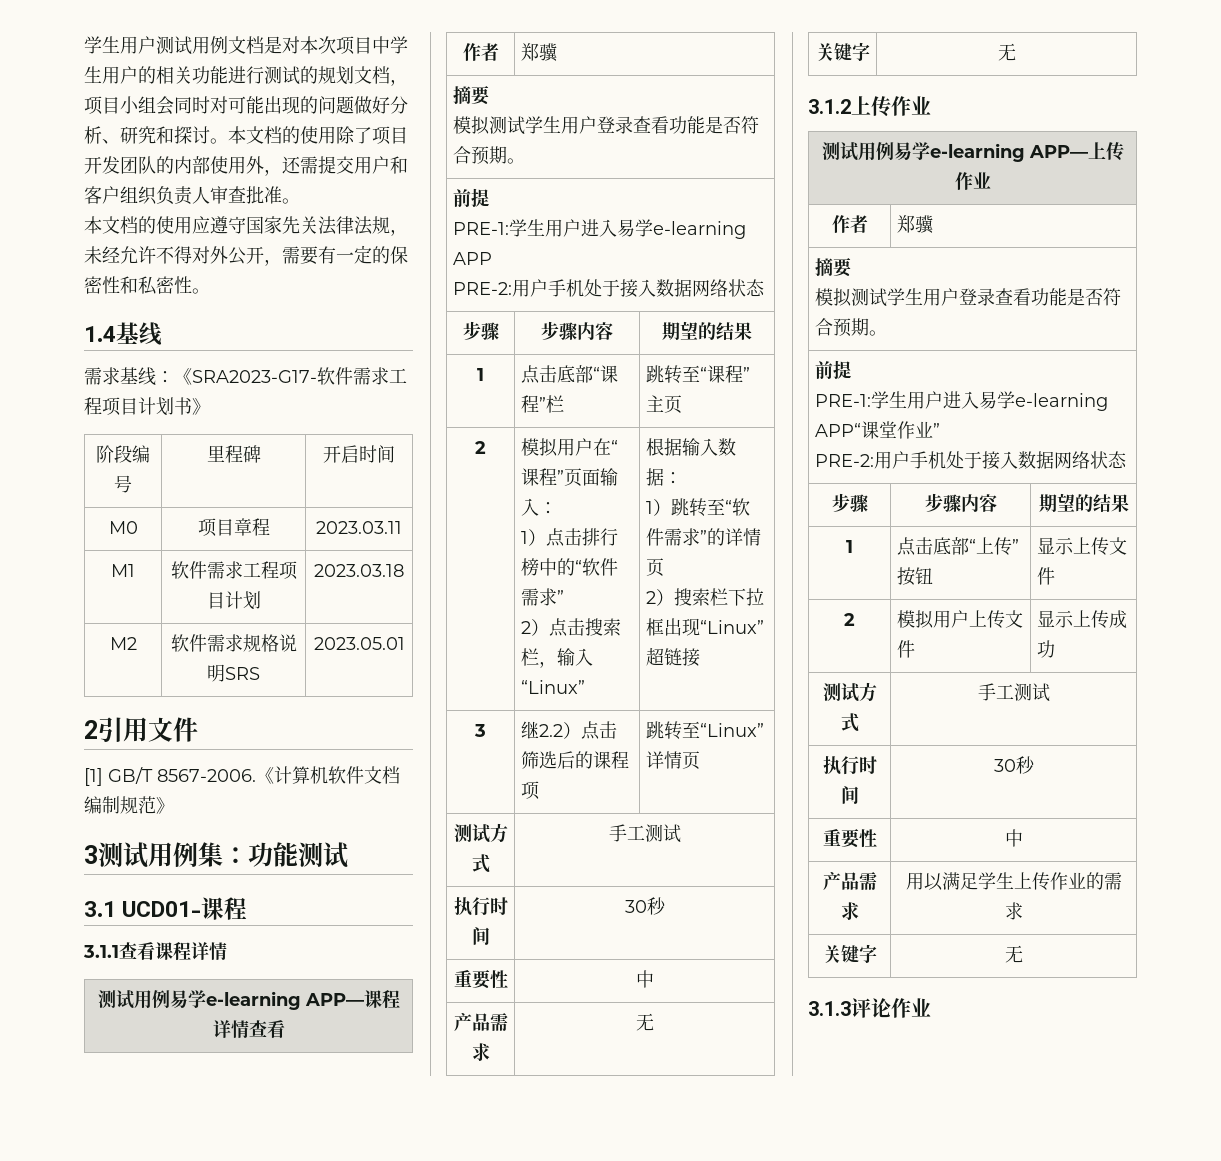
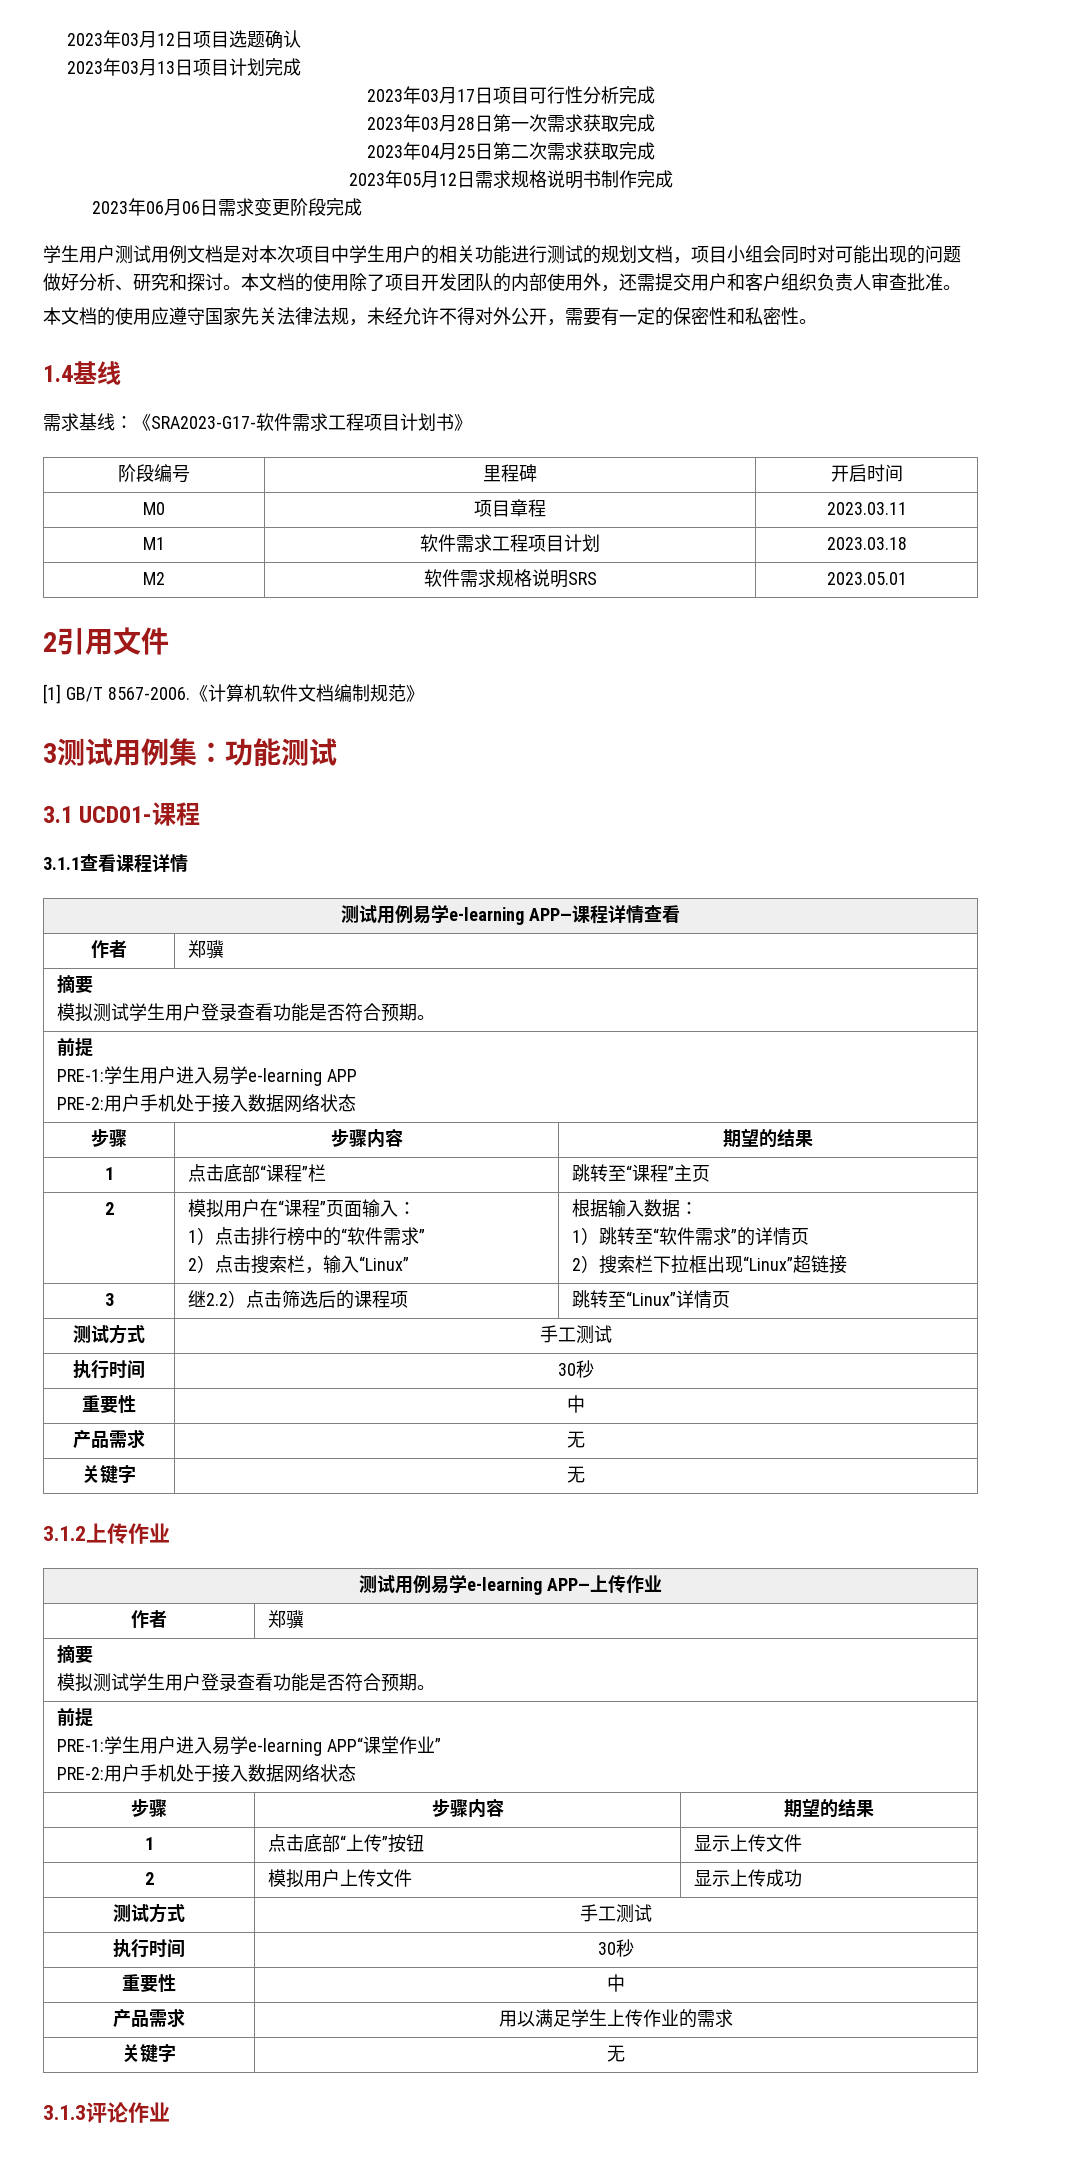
(84, 45) none -> [67,30,302,49] [67,58,302,76] [366,86,655,104] [366,114,655,132] [366,142,655,160] [348,170,673,189] [91,198,362,216] 2023年03月12日项目选题确认 // 2023年03月13日项目计划完成 // 2023年03月17日项目可行性分析完成 // 2023年03月28日第一次需求获取完成 // 2023年04月25日第二次需求获取完成 // 2023年05月12日需求规格说明书制作完成 // 2023年06月06日需求变更阶段完成 //

